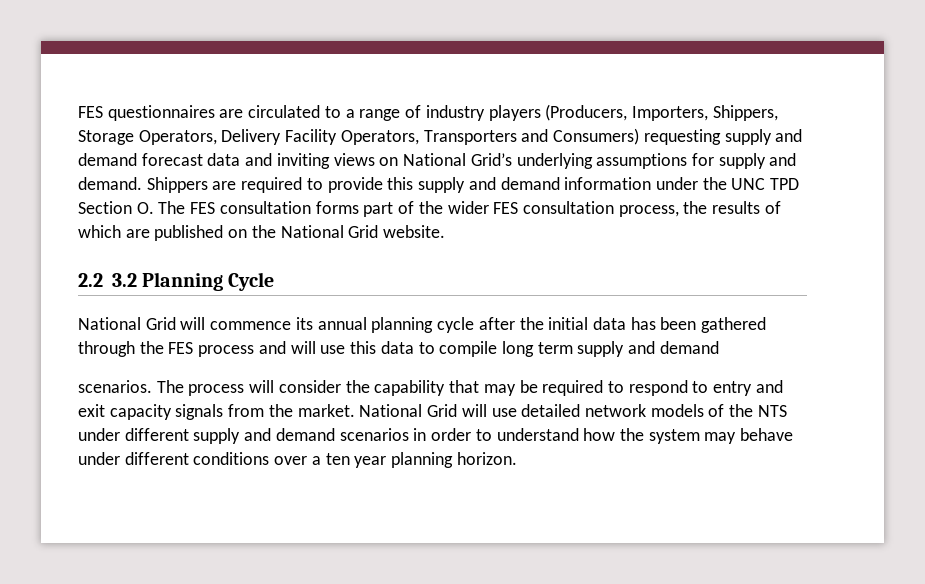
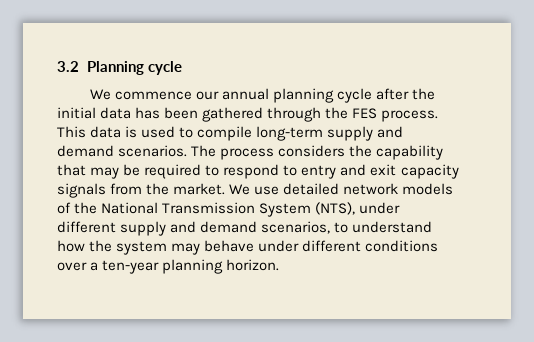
[78,104,778,121] [78,128,803,145] [78,153,797,169] [78,177,800,193] [78,201,781,217] [78,225,446,241] [78,272,275,291] [78,317,313,330] FES questionnaires are circulated to a range of industry players (Producers, Importers, Shippers, Storage Operators, Delivery Facility Operators, Transporters and Consumers) requesting supply and demand forecast data and inviting views on National Grid’s underlying assumptions for supply and demand. Shippers are required to provide this supply and demand information under the UNC TPD Section O. The FES consultation forms part of the wider FES consultation process, the results of which are published on the National Grid website. // 2.2 3.2 Planning Cycle // National Grid will commence its -> [57,61,182,75] [89,89,219,100] 3.2 Planning cycle // We commence our
[198,341,719,357] process and will use this data to compile long term supply and demand // -> [381,110,439,122] [57,126,404,141] [57,145,114,157] process. This data is used to compile long-term supply and demand
[249,380,341,393] will consider -> [278,145,346,157] considers
[359,404,487,417] National Grid will -> [229,184,251,195] We
[757,405,787,417] NTS -> [101,202,356,217] National Transmission System (NTS),
[339,428,472,441] scenarios in order -> [261,221,331,234] scenarios,
[325,453,387,468] ten year -> [102,260,160,274] ten-year

